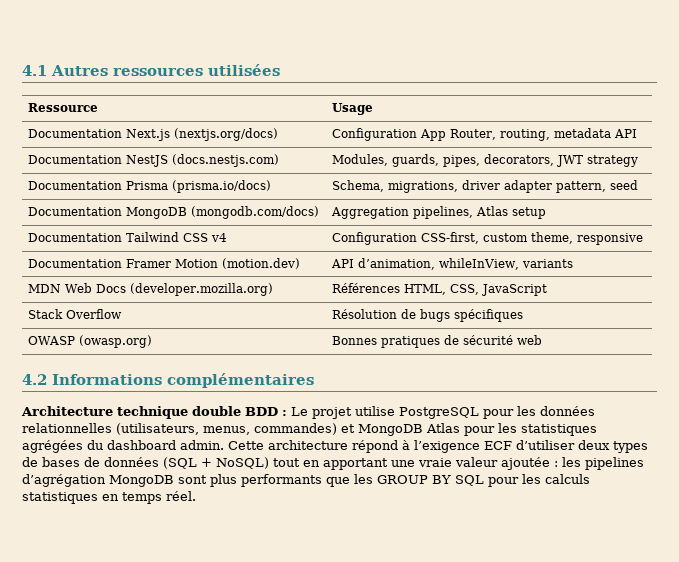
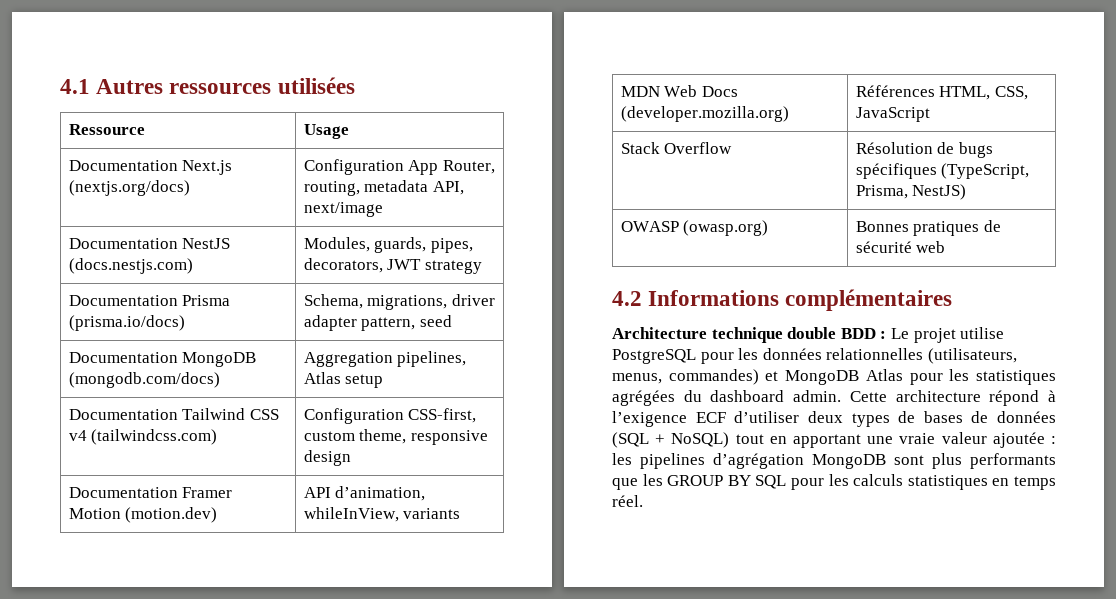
[614,129,638,138] API -> [432,181,464,195] [303,202,383,217] API, next/image
(228, 237) none -> [91,429,218,445] (tailwindcss.com)
(644, 239) none -> [303,450,351,466] design
(524, 315) none -> [941,163,1030,179] [855,184,967,200] (TypeScript, Prisma, NestJS)

